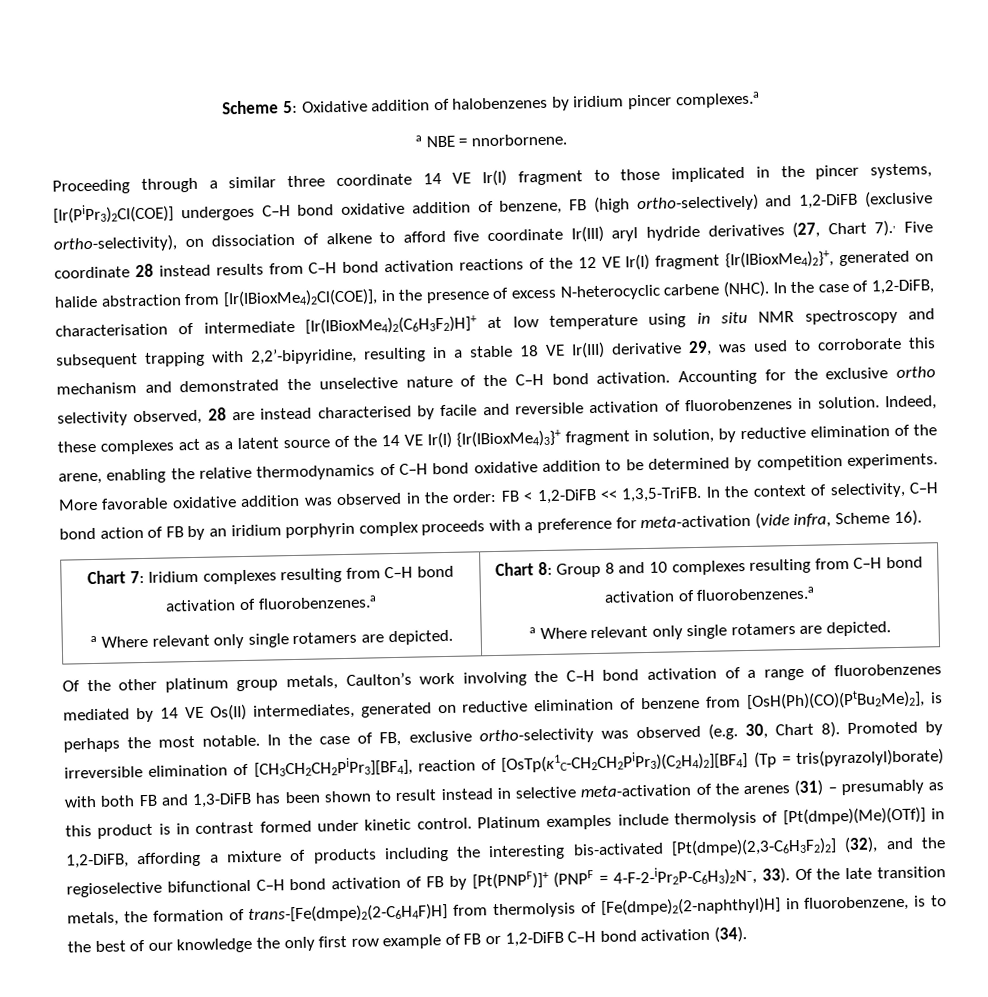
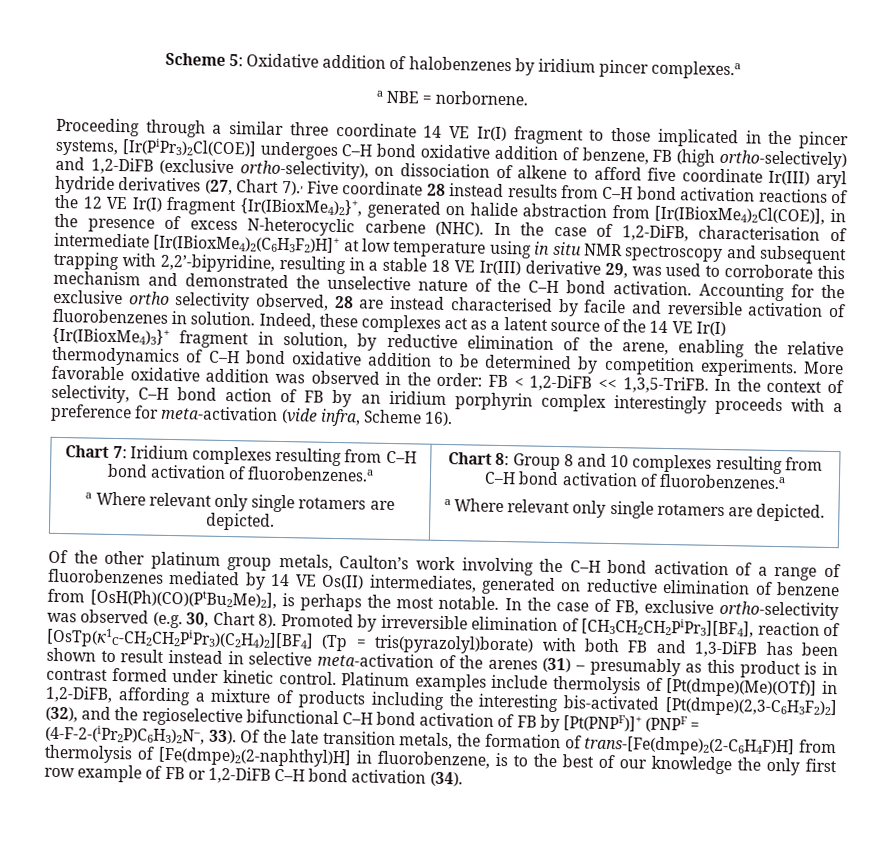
[470,133,567,147] nnorbornene. -> [435,90,529,106] norbornene.
(419, 529) none -> [613,395,707,414] interestingly
[612,865,757,887] 4-F-2-iPr2P-C6H3)2N–, -> [45,724,205,745] (4-F-2-(iPr2P)C6H3)2N–,

